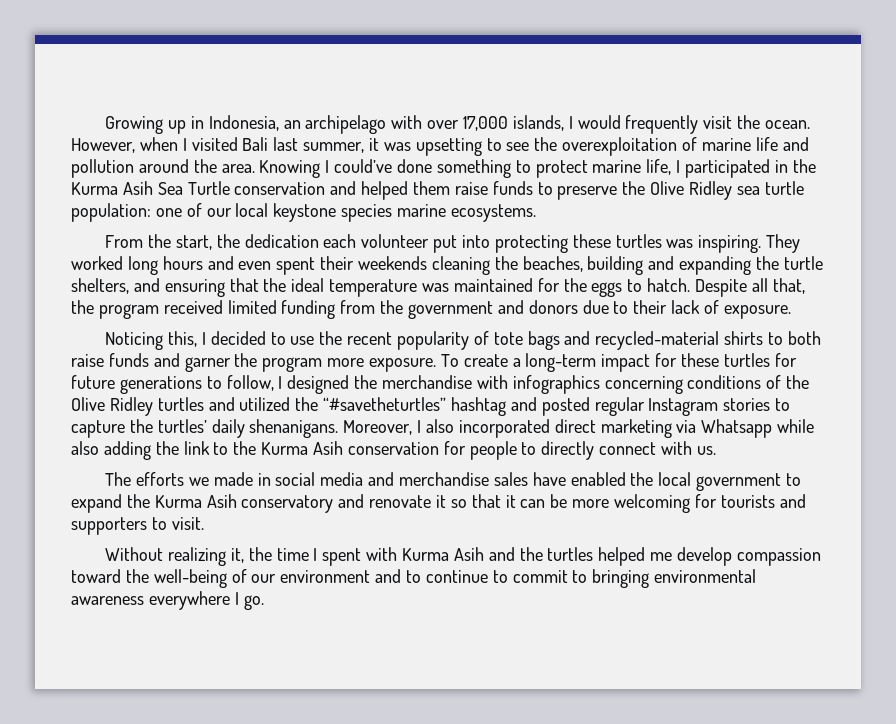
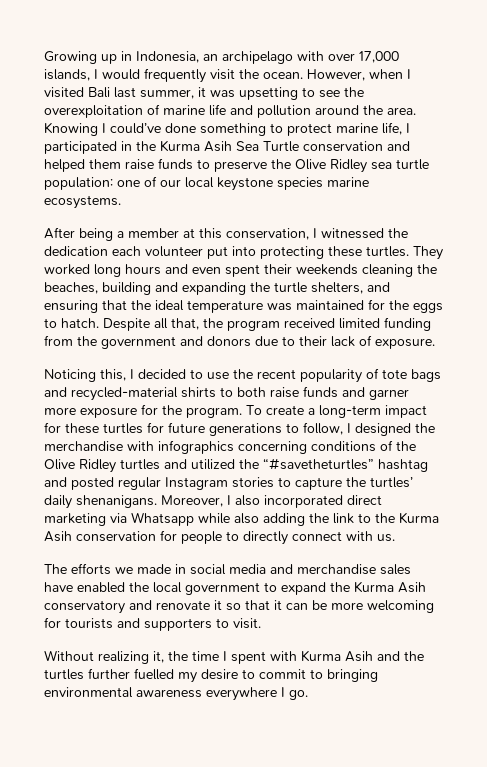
[105,234,212,250] From the start, -> [44,227,384,241] After being a member at this conservation, I witnessed
[615,234,762,253] turtles was inspiring. -> [366,246,409,257] turtles.
[234,353,437,372] the program more exposure. -> [44,404,242,418] more exposure for the program.
[598,547,821,566] [71,569,488,588] helped me develop compassion toward the well-being of our environment and to continue -> [88,668,238,683] further fuelled my desire

